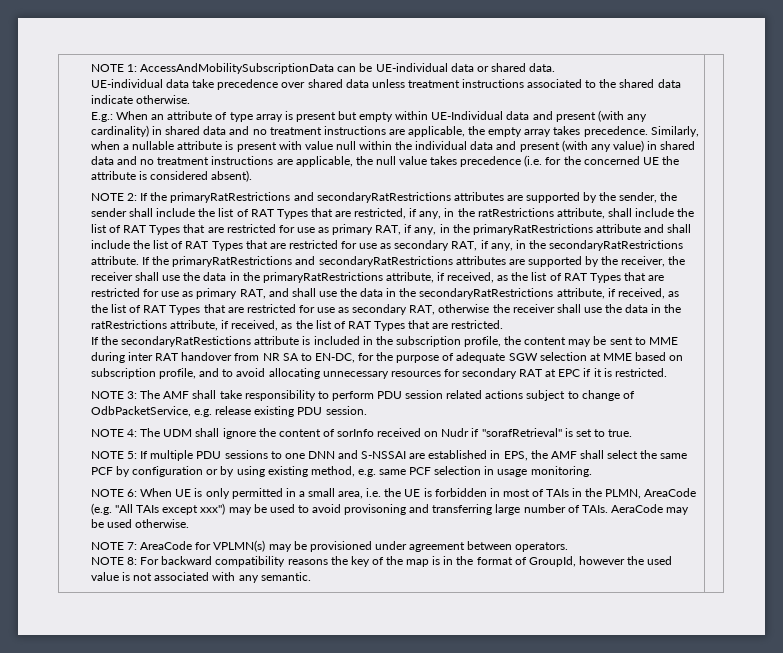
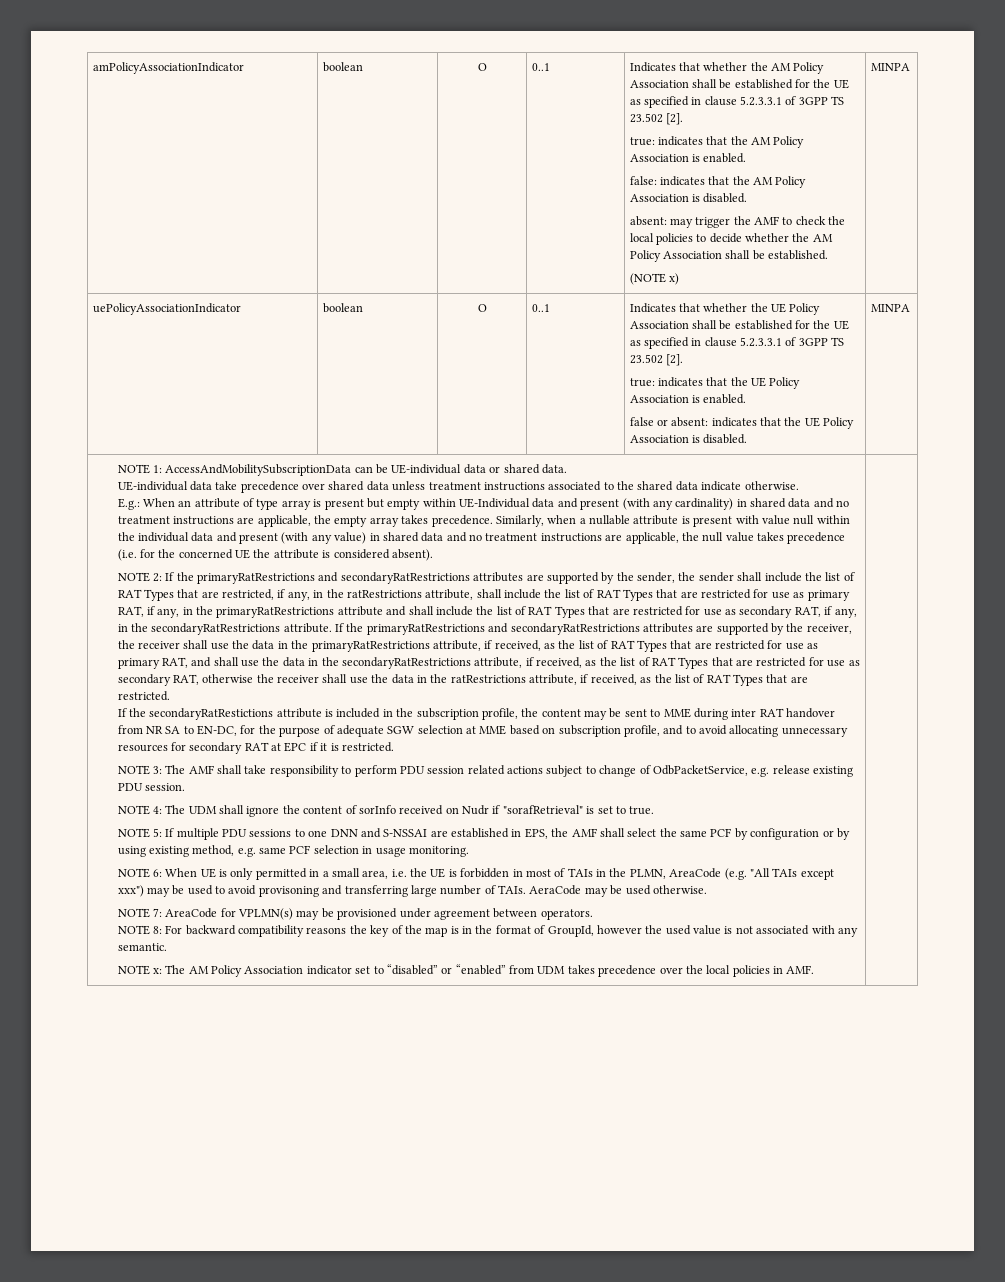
(91, 68) none -> [92,62,244,74] [322,62,363,72] [477,63,487,71] [531,63,550,71] [629,62,825,74] [629,79,849,89] [629,96,845,108] [629,113,683,125] [629,136,805,148] [629,153,747,163] [629,176,807,188] [629,193,748,203] [629,216,846,228] [629,233,833,245] [629,250,829,262] [629,273,679,285] [870,63,910,71] [92,303,241,315] [322,303,363,313] [477,304,487,312] [531,304,550,312] [629,303,821,315] [629,320,849,330] [629,337,845,349] [629,354,683,366] [629,377,801,389] [629,394,747,404] [629,417,855,429] [629,434,748,444] [870,304,910,312] amPolicyAssociationIndicator | boolean | O | 0..1 | Indicates that whether the AM Policy Association shall be established for the UE as specified in clause 5.2.3.3.1 of 3GPP TS 23.502 [2]. // true: indicates that the AM Policy Association is enabled. // false: indicates that the AM Policy Association is disabled. // absent: may trigger the AMF to check the local policies to decide whether the AM Policy Association shall be established. // (NOTE x) | MINPA // uePolicyAssociationIndicator | boolean | O | 0..1 | Indicates that whether the UE Policy Association shall be established for the UE as specified in clause 5.2.3.3.1 of 3GPP TS 23.502 [2]. // true: indicates that the UE Policy Association is enabled. // false or absent: indicates that the UE Policy Association is disabled. | MINPA //
(311, 576) none -> [117,964,815,977] // NOTE x: The AM Policy Association indicator set to “disabled” or “enabled” from UDM takes precedence over the local policies in AMF.

